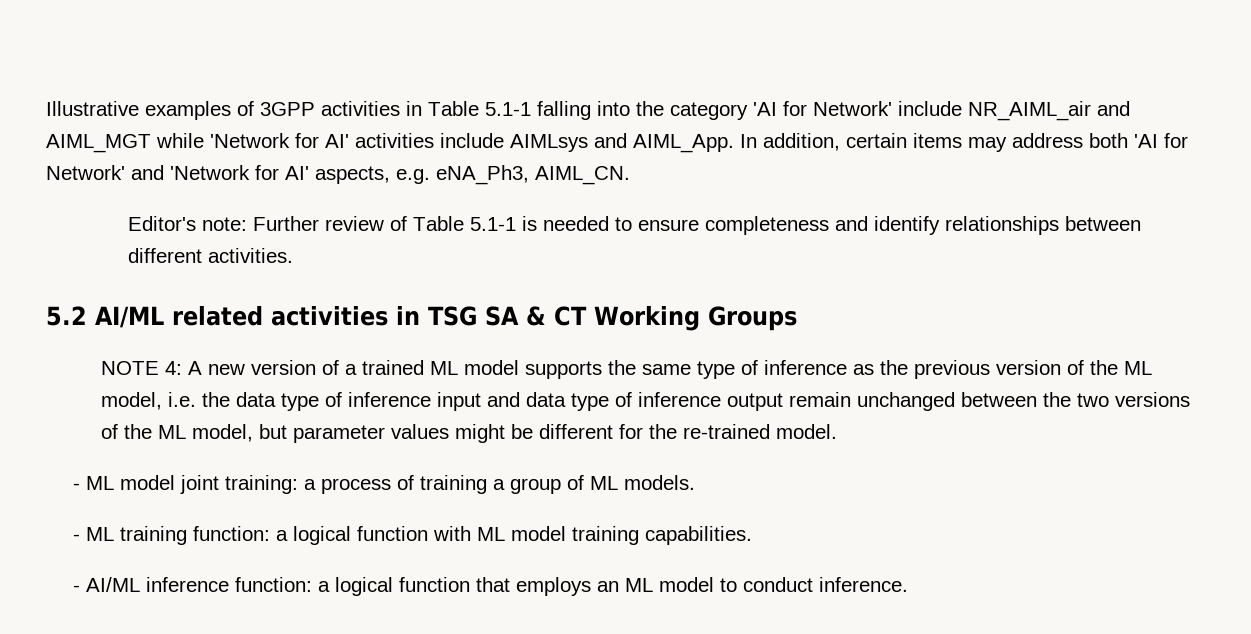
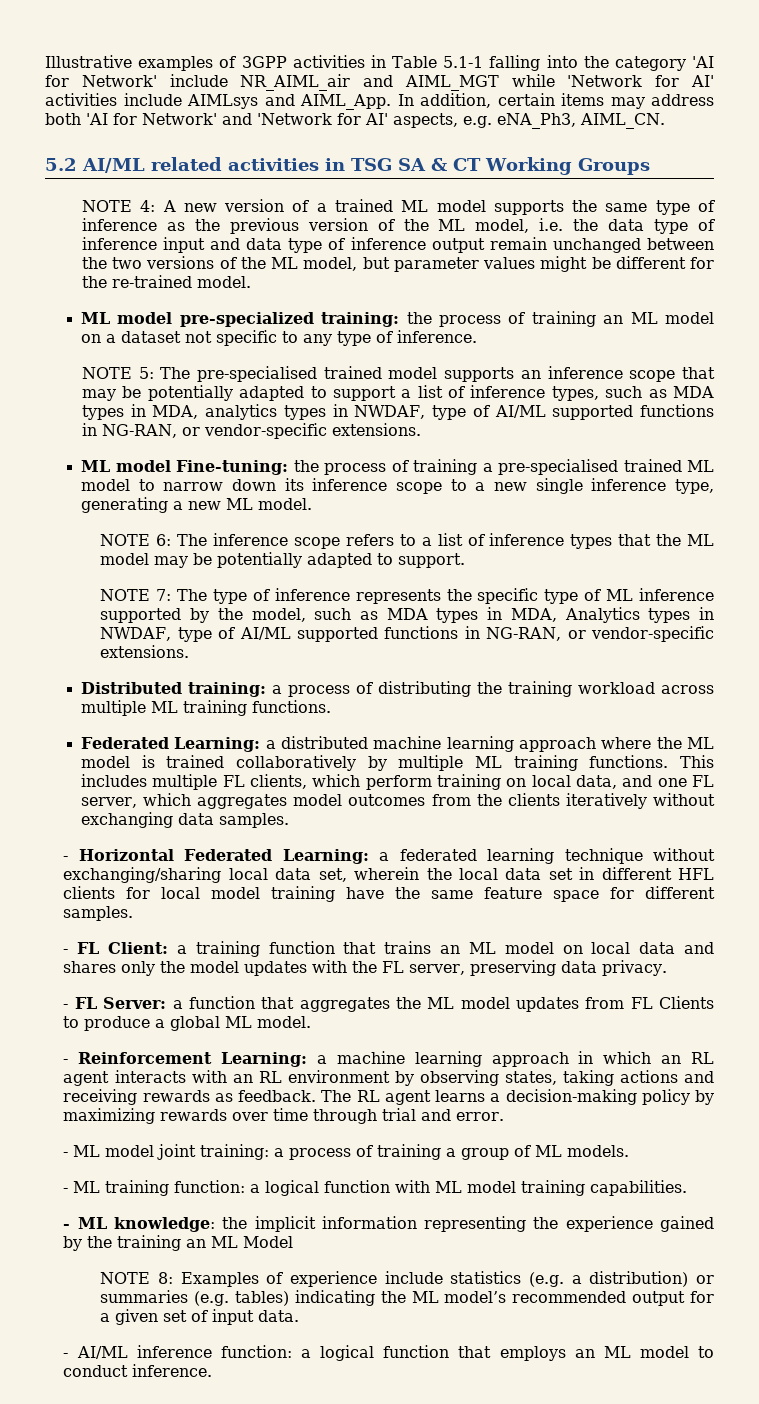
[128,216,1142,235] [128,248,294,263] // Editor's note: Further review of Table 5.1-1 is needed to ensure completeness and identify relationships between different activities. -> (665, 121) none
(837, 431) none -> [81,311,714,327] [81,330,478,346] [81,366,716,382] [81,385,714,401] [81,404,714,420] [81,423,421,439] [81,459,714,475] [81,478,714,494] [81,497,313,513] [100,533,714,549] [100,552,466,568] [100,588,715,604] [100,607,714,623] [100,626,714,642] [100,645,190,658] [81,681,714,697] [81,700,332,716] [81,736,714,752] [81,755,714,771] [81,774,715,790] [81,793,715,809] [81,812,290,828] [63,848,715,864] [63,867,714,883] [63,886,715,902] [63,906,134,921] [63,941,714,957] [63,960,668,976] [63,996,714,1012] [63,1016,312,1031] [63,1051,714,1067] [63,1070,714,1086] [63,1089,714,1105] [63,1108,505,1124] // ML model pre-specialized training: the process of training an ML model on a dataset not specific to any type of inference. // NOTE 5: The pre-specialised trained model supports an inference scope that may be potentially adapted to support a list of inference types, such as MDA types in MDA, analytics types in NWDAF, type of AI/ML supported functions in NG-RAN, or vendor-specific extensions. // ML model Fine-tuning: the process of training a pre-specialised trained ML model to narrow down its inference scope to a new single inference type, generating a new ML model. // NOTE 6: The inference scope refers to a list of inference types that the ML model may be potentially adapted to support. // NOTE 7: The type of inference represents the specific type of ML inference supported by the model, such as MDA types in MDA, Analytics types in NWDAF, type of AI/ML supported functions in NG-RAN, or vendor-specific extensions. // Distributed training: a process of distributing the training workload across multiple ML training functions. // Federated Learning: a distributed machine learning approach where the ML model is trained collaboratively by multiple ML training functions. This includes multiple FL clients, which perform training on local data, and one FL server, which aggregates model outcomes from the clients iteratively without exchanging data samples. // - Horizontal Federated Learning: a federated learning technique without exchanging/sharing local data set, wherein the local data set in different HFL clients for local model training have the same feature space for different samples. // - FL Client: a training function that trains an ML model on local data and shares only the model updates with the FL server, preserving data privacy. // - FL Server: a function that aggregates the ML model updates from FL Clients to produce a global ML model. // - Reinforcement Learning: a machine learning approach in which an RL agent interacts with an RL environment by observing states, taking actions and receiving rewards as feedback. The RL agent learns a decision-making policy by maximizing rewards over time through trial and error.
(753, 535) none -> [63,1216,714,1232] [63,1235,294,1251] [100,1271,715,1287] [100,1290,714,1306] [100,1309,300,1325] // - ML knowledge: the implicit information representing the experience gained by the training an ML Model // NOTE 8: Examples of experience include statistics (e.g. a distribution) or summaries (e.g. tables) indicating the ML model’s recommended output for a given set of input data.

